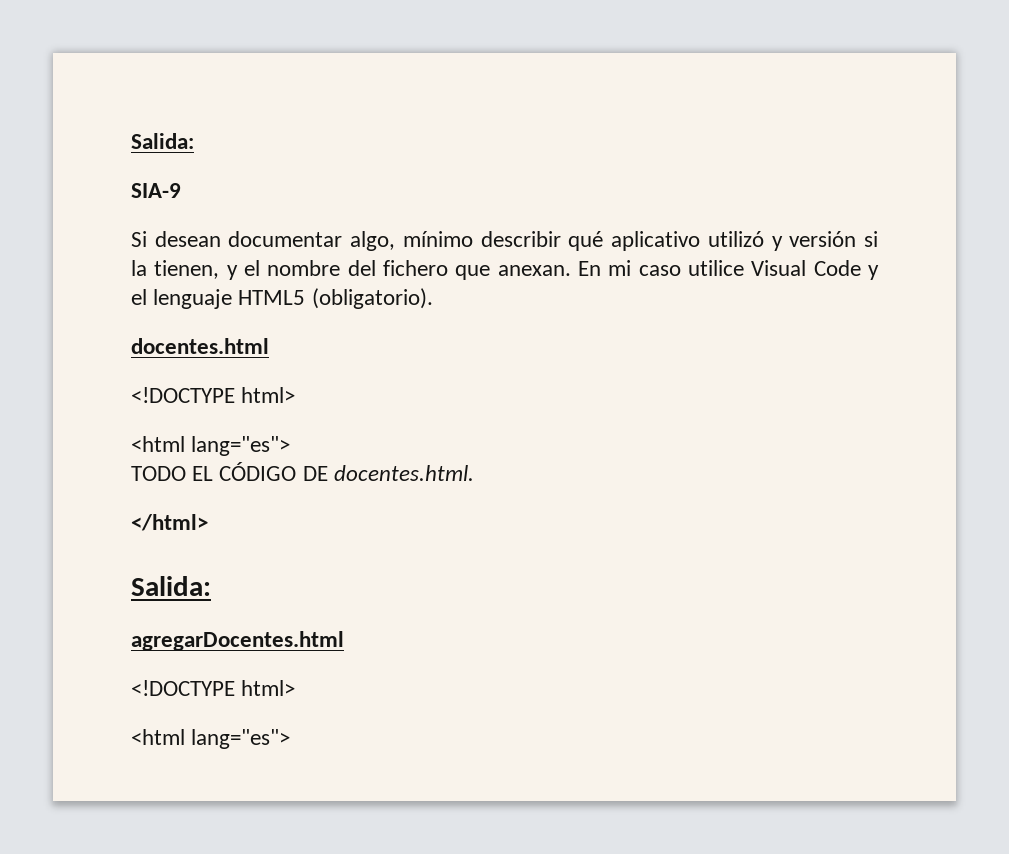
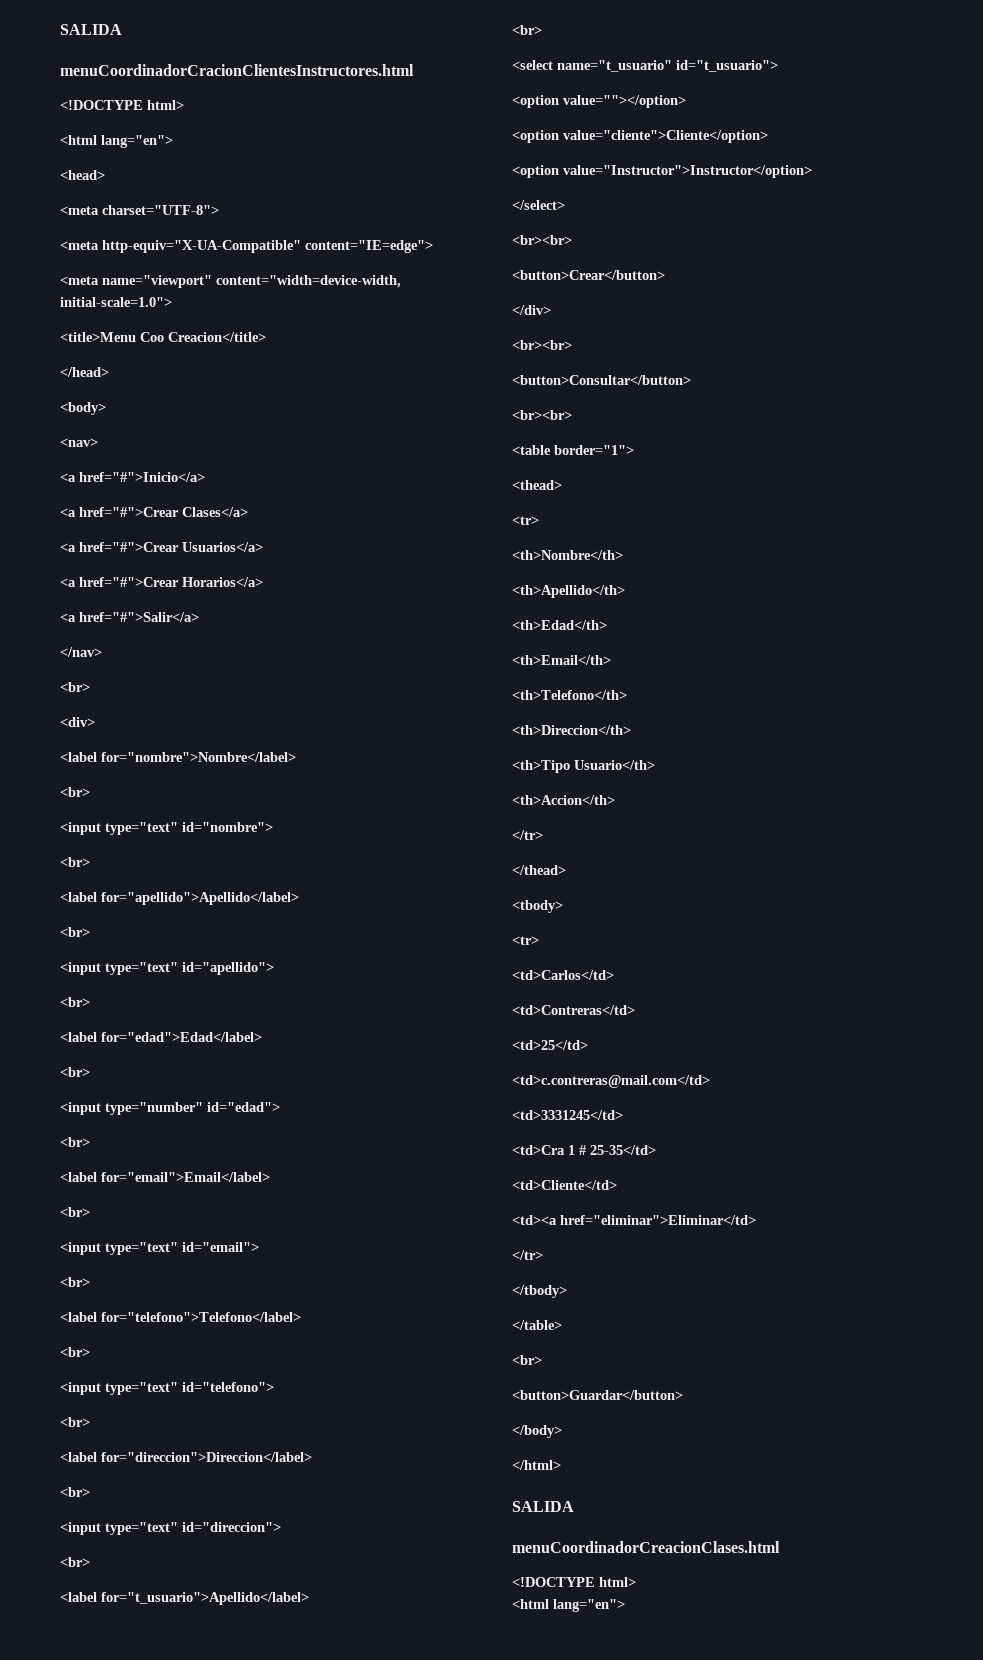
[131,133,194,149] [131,183,181,198] [131,231,879,251] [131,260,879,280] [131,288,433,309] [131,338,269,354] [131,387,296,403] [131,436,291,456] [131,462,474,481] Salida: // SIA-9 // Si desean documentar algo, mínimo describir qué aplicativo utilizó y versión si la tienen, y el nombre del fichero que anexan. En mi caso utilice Visual Code y el lenguaje HTML5 (obligatorio). // docentes.html // <!DOCTYPE html> // <html lang="es"> // TODO EL CÓDIGO DE docentes.html. -> [60,24,122,35] [60,64,414,76] [60,100,184,110] [60,135,173,148] [60,170,105,180] [60,205,219,215] [60,240,433,253] [60,275,401,288] [60,297,172,307] [60,332,266,342] [60,367,109,377] [60,402,106,415] [60,438,98,447] [60,472,205,482] [60,507,248,517] [60,542,263,552] [60,577,263,587] [60,612,199,622] [60,647,102,657] [60,682,90,692] [60,717,95,727] [60,752,296,762] [60,787,90,797] [60,822,273,835] [60,857,90,867] [60,892,299,905] [60,927,90,937] [60,962,274,975] [60,997,90,1007] [60,1032,262,1042] [60,1067,90,1077] [60,1102,280,1115] [60,1137,90,1147] [60,1172,270,1182] [60,1207,90,1217] [60,1242,259,1255] [60,1277,90,1287] [60,1312,301,1322] [60,1347,90,1357] [60,1382,274,1395] [60,1417,90,1427] [60,1452,312,1462] [60,1487,90,1497] [60,1522,281,1535] [60,1557,90,1567] [60,1592,309,1605] [512,25,542,35] [512,60,778,72] [512,95,686,108] [512,130,768,143] [512,165,812,178] [512,200,565,210] [512,235,572,245] [512,270,665,280] [512,305,551,315] [512,340,572,350] [512,375,691,385] [512,410,572,420] [512,445,634,455] [512,480,562,490] [512,516,539,525] [512,550,623,560] [512,585,625,598] [512,620,607,630] [512,655,611,665] [512,690,627,700] [512,725,631,735] [512,760,655,773] [512,795,615,805] [512,830,543,840] [512,865,566,875] [512,900,563,913] [512,936,539,945] [512,970,614,980] [512,1005,635,1015] [512,1040,588,1050] [512,1075,710,1088] [512,1110,623,1120] [512,1145,656,1155] [512,1180,617,1190] [512,1215,756,1225] [512,1250,543,1260] [512,1285,567,1298] [512,1320,562,1330] [512,1355,542,1365] [512,1390,683,1400] [512,1425,562,1438] SALIDA // menuCoordinadorCracionClientesInstructores.html // <!DOCTYPE html> // <html lang="en"> // <head> // <meta charset="UTF-8"> // <meta http-equiv="X-UA-Compatible" content="IE=edge"> // <meta name="viewport" content="width=device-width, initial-scale=1.0"> // <title>Menu Coo Creacion</title> // </head> // <body> // <nav> // <a href="#">Inicio</a> // <a href="#">Crear Clases</a> // <a href="#">Crear Usuarios</a> // <a href="#">Crear Horarios</a> // <a href="#">Salir</a> // </nav> // <br> // <div> // <label for="nombre">Nombre</label> // <br> // <input type="text" id="nombre"> // <br> // <label for="apellido">Apellido</label> // <br> // <input type="text" id="apellido"> // <br> // <label for="edad">Edad</label> // <br> // <input type="number" id="edad"> // <br> // <label for="email">Email</label> // <br> // <input type="text" id="email"> // <br> // <label for="telefono">Telefono</label> // <br> // <input type="text" id="telefono"> // <br> // <label for="direccion">Direccion</label> // <br> // <input type="text" id="direccion"> // <br> // <label for="t_usuario">Apellido</label> // <br> // <select name="t_usuario" id="t_usuario"> // <option value=""></option> // <option value="cliente">Cliente</option> // <option value="Instructor">Instructor</option> // </select> // <br><br> // <button>Crear</button> // </div> // <br><br> // <button>Consultar</button> // <br><br> // <table border="1"> // <thead> // <tr> // <th>Nombre</th> // <th>Apellido</th> // <th>Edad</th> // <th>Email</th> // <th>Telefono</th> // <th>Direccion</th> // <th>Tipo Usuario</th> // <th>Accion</th> // </tr> // </thead> // <tbody> // <tr> // <td>Carlos</td> // <td>Contreras</td> // <td>25</td> // <td>c.contreras@mail.com</td> // <td>3331245</td> // <td>Cra 1 # 25-35</td> // <td>Cliente</td> // <td><a href="eliminar">Eliminar</td> // </tr> // </tbody> // </table> // <br> // <button>Guardar</button> // </body>
[131,576,211,596] [131,631,344,651] [131,680,296,696] [131,729,291,749] Salida: // agregarDocentes.html // <!DOCTYPE html> // <html lang="es"> -> [512,1501,574,1512] [512,1541,780,1553] [512,1577,636,1587] [512,1599,625,1612] SALIDA // menuCoordinadorCreacionClases.html // <!DOCTYPE html> // <html lang="en">

